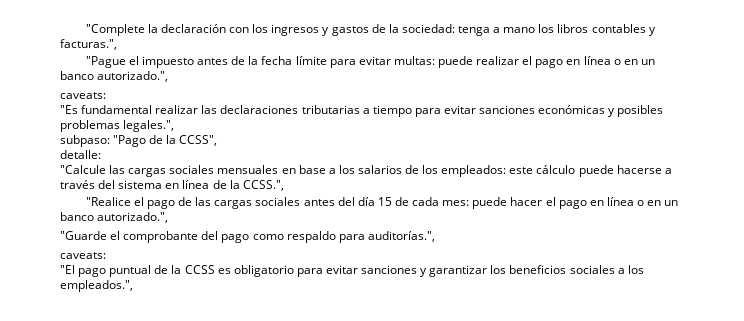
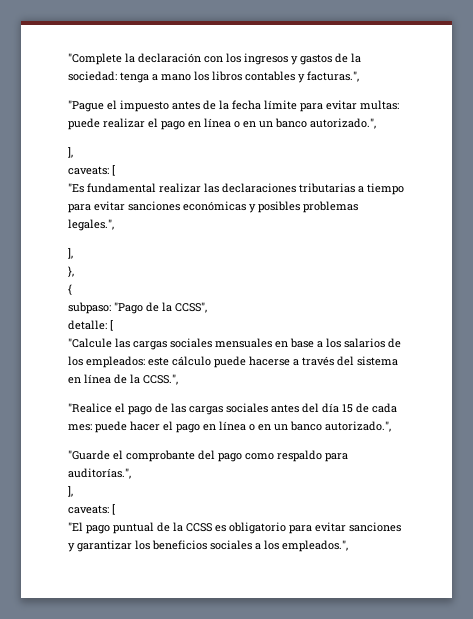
[60,92,106,99] // caveats: -> [68,147,73,158] [68,165,115,176] // ], // caveats: [
(175, 126) none -> [68,248,73,259] [68,266,74,277] [68,284,72,295] // ], // }, // {
(101, 154) none -> [110,320,113,331] [
[60,252,106,259] // caveats: -> [68,486,73,497] [68,504,115,515] // ], // caveats: [

